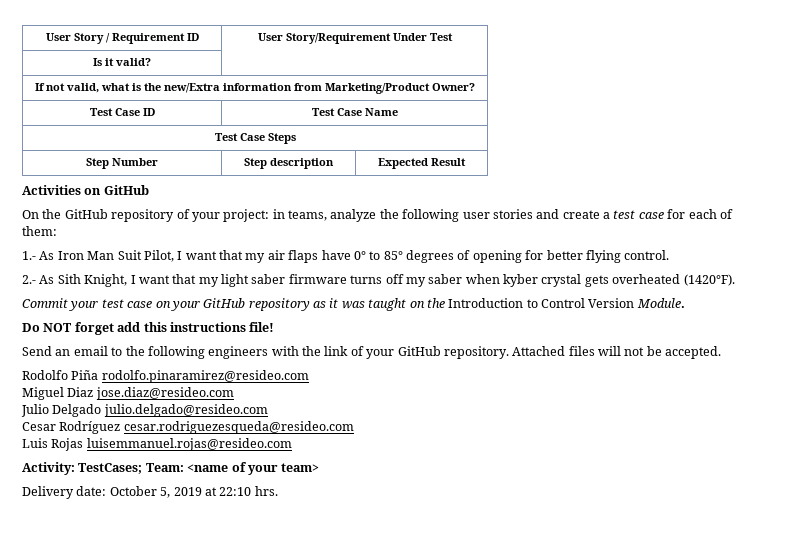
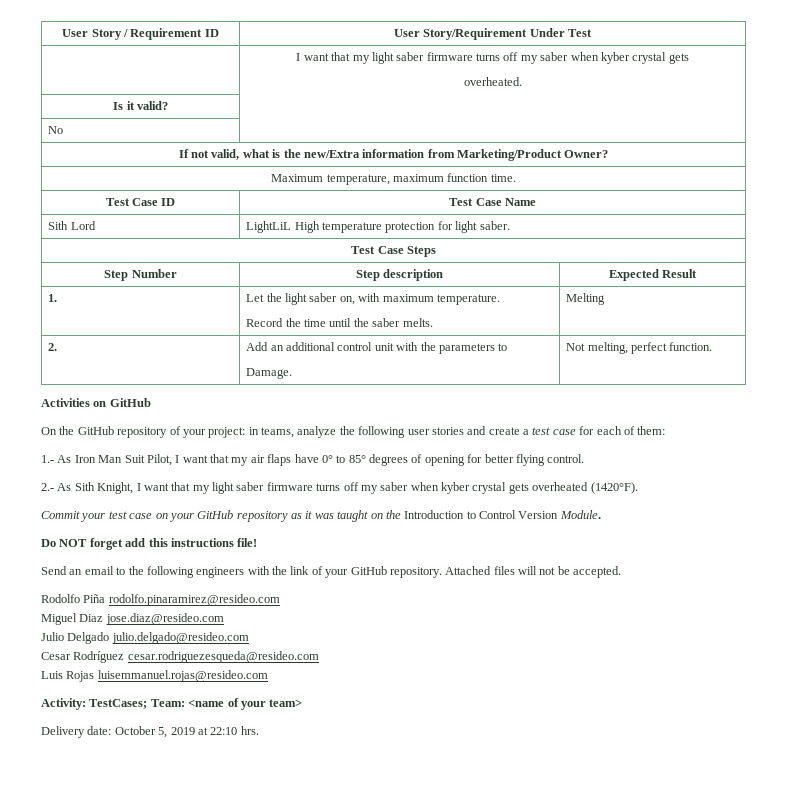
(453, 37) none -> [296,52,689,64] [463,77,522,86] // | I want that my light saber firmware turns off my saber when kyber crystal gets // overheated.
(151, 62) none -> [48,126,64,134] // No |
(475, 87) none -> [271,173,516,185] // Maximum temperature, maximum function time.
(398, 112) none -> [48,221,96,230] [246,221,510,233] // Sith Lord | LightLiL High temperature protection for light saber.
(466, 162) none -> [48,294,58,302] [246,293,500,305] [246,318,433,327] [566,293,606,305] [48,343,58,351] [246,342,508,354] [246,368,293,379] [566,342,713,354] // 1. | Let the light saber on, with maximum temperature. // Record the time until the saber melts. | Melting // 2. | Add an additional control unit with the parameters to // Damage. | Not melting, perfect function.

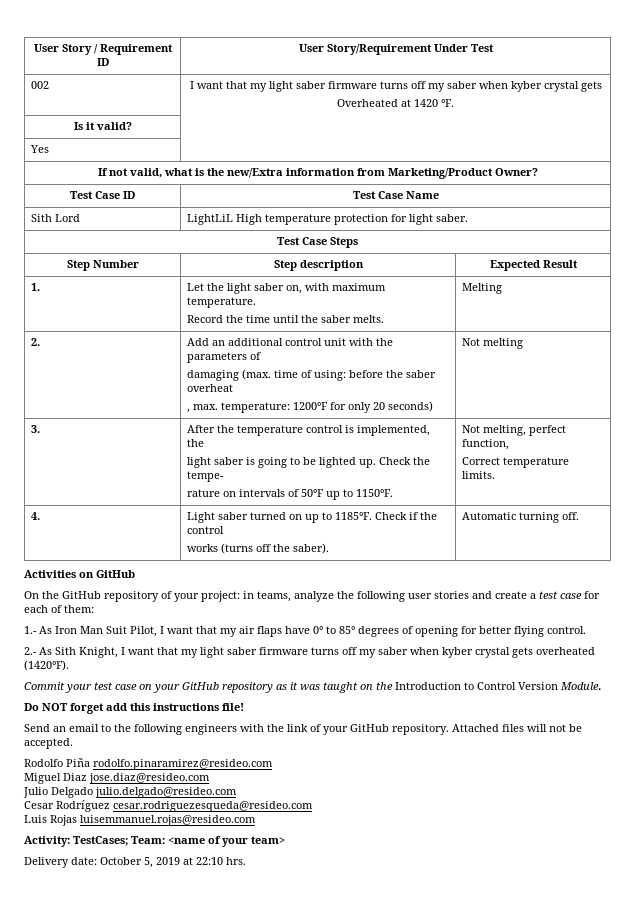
(593, 33) none -> [31,81,50,89] 002
[463,77,522,86] overheated. -> [337,99,454,107] Overheated at 1420 °F.
[48,126,64,134] No -> [30,145,50,153] Yes
[271,173,516,185] // Maximum temperature, maximum function time. -> (538, 172) none
[498,343,508,351] [246,368,293,379] [566,342,713,354] to // Damage. | Not melting, perfect function. -> [250,352,262,360] [187,369,437,381] [187,384,234,392] [187,401,434,413] [462,338,524,349] [31,425,41,433] [187,425,431,436] [187,439,205,447] [187,457,431,468] [187,471,225,482] [187,489,394,500] [462,425,567,436] [462,439,510,450] [462,457,570,468] [462,471,496,479] [31,512,41,520] [187,512,438,523] [187,526,225,534] [187,543,330,554] [462,512,580,523] of // damaging (max. time of using: before the saber overheat // , max. temperature: 1200°F for only 20 seconds) | Not melting // 3. | After the temperature control is implemented, the // light saber is going to be lighted up. Check the tempe- // rature on intervals of 50°F up to 1150°F. | Not melting, perfect function, // Correct temperature limits. // 4. | Light saber turned on up to 1185°F. Check if the control // works (turns off the saber). | Automatic turning off.

